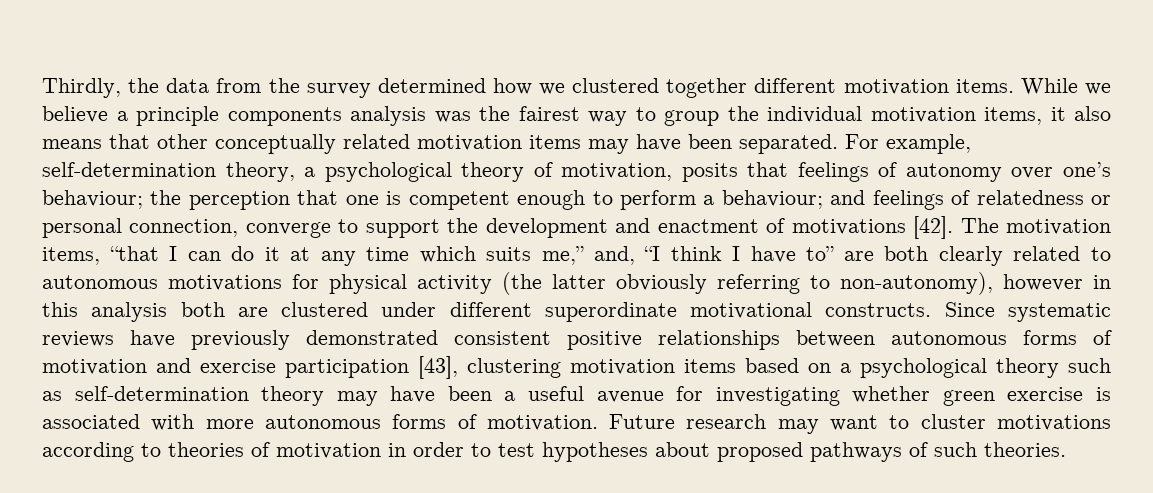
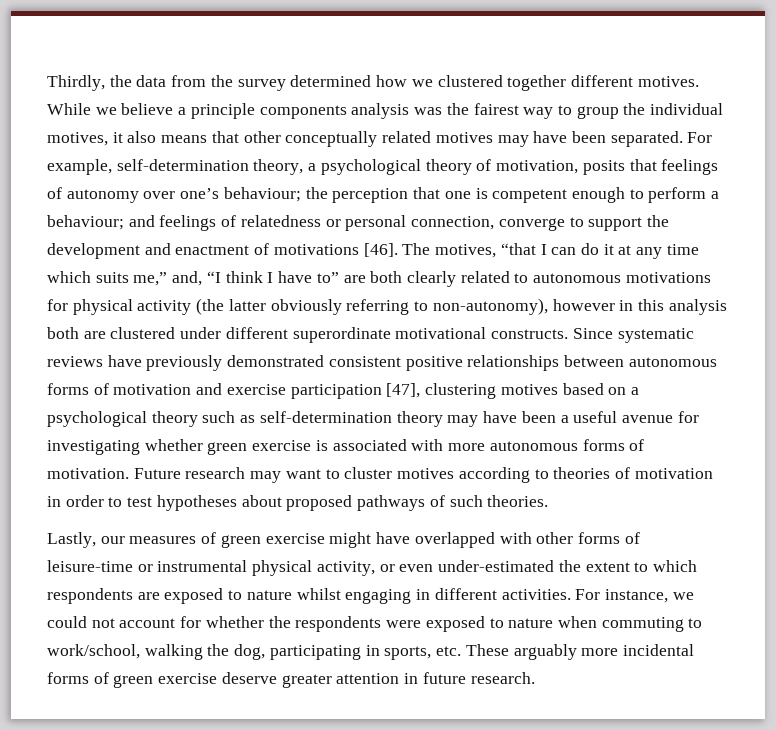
[843,79,1014,95] motivation items. -> [637,76,699,87] motives.
[870,107,1042,125] motivation items, -> [47,132,108,146] motives,
[417,135,581,151] motivation items -> [435,132,493,143] motives
[913,216,1111,239] [42,247,100,265] [42]. The motivation items, -> [363,243,497,258] [46]. The motives,
[418,356,736,379] [43], clustering motivation items -> [386,383,558,399] [47], clustering motives
[996,415,1111,431] motivations -> [397,468,455,479] motives
(1066, 449) none -> [47,532,640,548] [47,560,697,576] [47,588,694,604] [47,616,703,632] [47,644,694,660] [47,672,535,688] // Lastly, our measures of green exercise might have overlapped with other forms of leisure-time or instrumental physical activity, or even under-estimated the extent to which respondents are exposed to nature whilst engaging in different activities. For instance, we could not account for whether the respondents were exposed to nature when commuting to work/school, walking the dog, participating in sports, etc. These arguably more incidental forms of green exercise deserve greater attention in future research.

